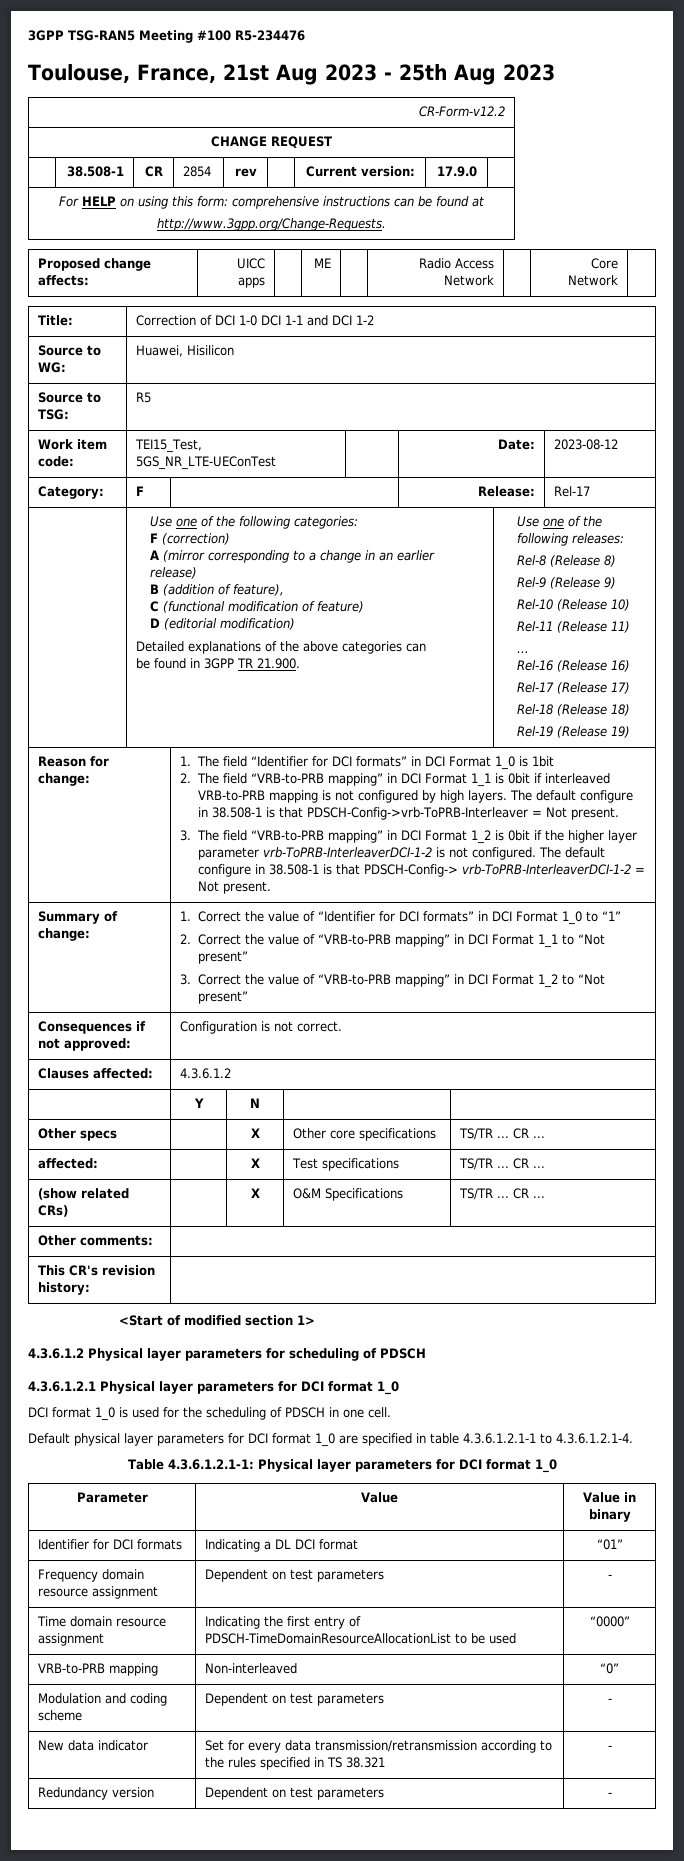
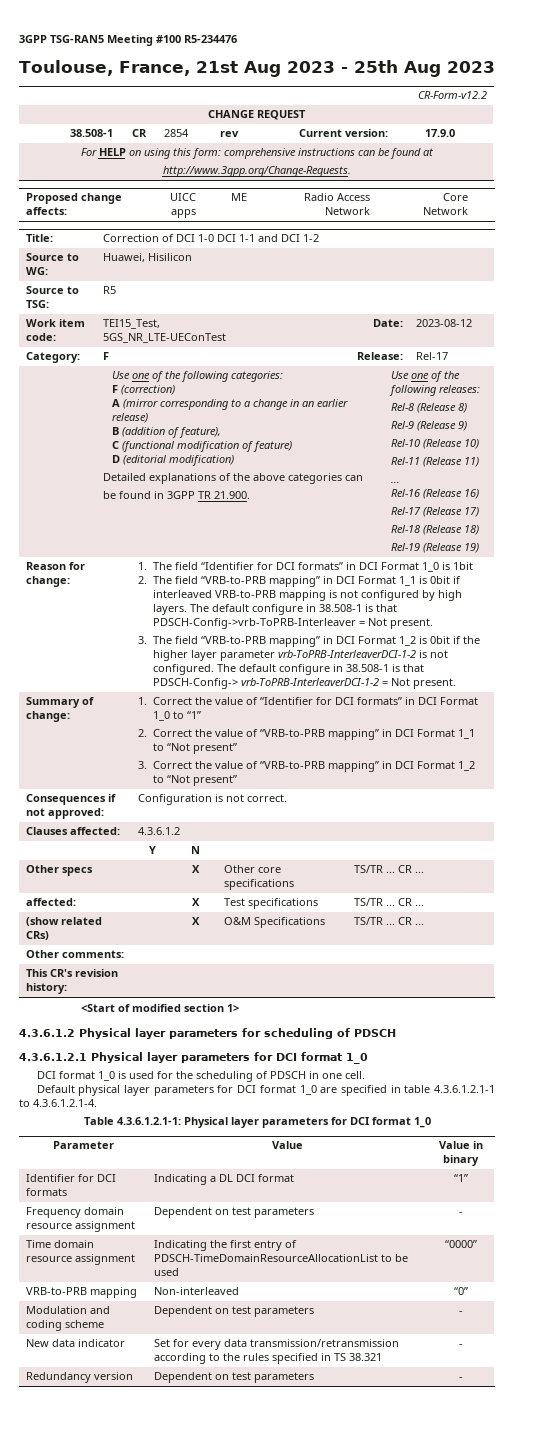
[596,1539,623,1550] “01” -> [453,1174,468,1182] “1”

